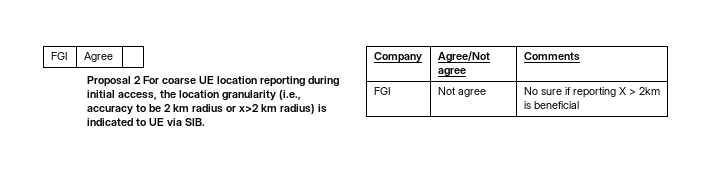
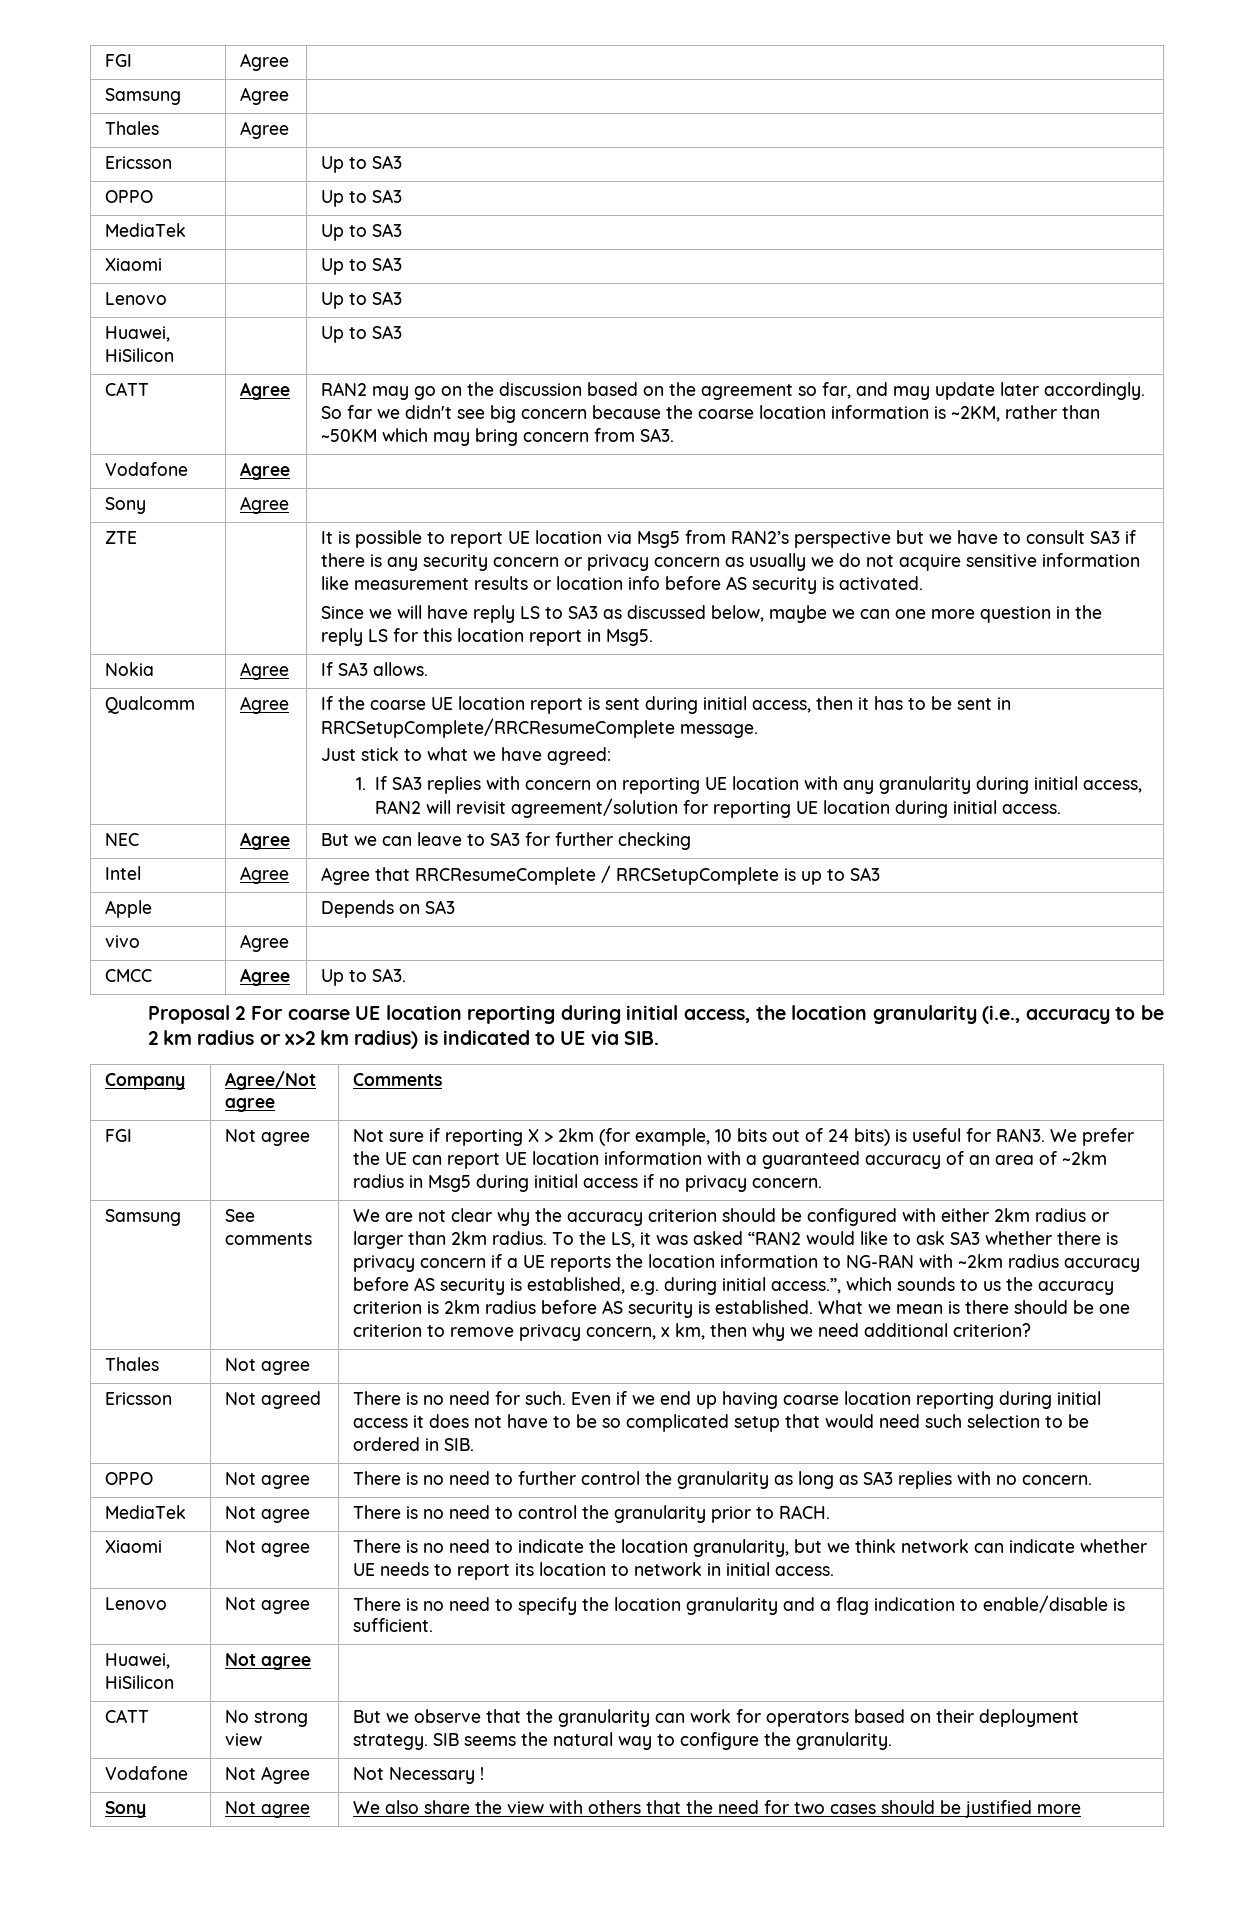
(113, 57) none -> [105,88,182,105] [240,87,290,105] [105,121,160,135] [240,121,290,139] [105,156,173,169] [321,155,403,173] [105,190,154,203] [321,189,403,207] [105,223,187,237] [321,223,403,241] [105,258,163,271] [321,257,403,275] [105,292,168,305] [321,291,403,309] [105,326,171,342] [105,348,175,362] [321,325,403,343] [105,382,150,396] [240,382,291,400] [321,382,1146,400] [321,405,1101,423] [321,428,675,446] [105,462,189,476] [240,462,291,480] [105,497,147,514] [240,496,290,514] [105,531,138,544] [321,530,1137,548] [321,553,1141,571] [321,576,924,594] [321,605,1103,623] [321,628,654,646] [105,662,155,676] [240,662,290,680] [321,662,429,676] [105,696,196,714] [240,696,290,714] [321,696,1012,714] [321,718,759,738] [321,747,612,765] [355,776,1142,794] [374,798,1061,818] [105,833,140,846] [240,832,291,850] [321,832,692,850] [105,866,142,880] [240,866,290,884] [321,865,881,885] [105,900,153,918] [321,900,456,918] [105,935,141,948] [240,934,290,952] [105,969,153,982] [240,968,291,986] [321,968,407,986] // Samsung | Agree | // Thales | Agree | // Ericsson | | Up to SA3 // OPPO | | Up to SA3 // MediaTek | | Up to SA3 // Xiaomi | | Up to SA3 // Lenovo | | Up to SA3 // Huawei, HiSilicon | | Up to SA3 // CATT | Agree | RAN2 may go on the discussion based on the agreement so far, and may update later accordingly. So far we didn't see big concern because the coarse location information is ~2KM, rather than ~50KM which may bring concern from SA3. // Vodafone | Agree | // Sony | Agree | // ZTE | | It is possible to report UE location via Msg5 from RAN2’s perspective but we have to consult SA3 if there is any security concern or privacy concern as usually we do not acquire sensitive information like measurement results or location info before AS security is activated. // Since we will have reply LS to SA3 as discussed below, maybe we can one more question in the reply LS for this location report in Msg5. // Nokia | Agree | If SA3 allows. // Qualcomm | Agree | If the coarse UE location report is sent during initial access, then it has to be sent in RRCSetupComplete/RRCResumeComplete message. // Just stick to what we have agreed: // 1. If SA3 replies with concern on reporting UE location with any granularity during initial access, RAN2 will revisit agreement/solution for reporting UE location during initial access. // NEC | Agree | But we can leave to SA3 for further checking // Intel | Agree | Agree that RRCResumeComplete / RRCSetupComplete is up to SA3 // Apple | | Depends on SA3 // vivo | Agree | // CMCC | Agree | Up to SA3.
[523,87,538,95] No -> [353,1129,385,1142] Not
[523,101,579,109] is beneficial -> [599,1128,1135,1146] [353,1151,1108,1169] [353,1174,823,1192] [105,1209,182,1226] [225,1209,256,1222] [225,1233,313,1245] [353,1208,1110,1226] [353,1231,1119,1249] [353,1254,1141,1272] [353,1277,1115,1295] [353,1300,1131,1318] [353,1323,1032,1341] [105,1357,160,1371] [225,1358,311,1375] [105,1392,173,1405] [225,1391,322,1409] [353,1391,1102,1409] [353,1414,1090,1432] [353,1437,475,1451] [105,1472,154,1485] [225,1472,311,1489] [353,1471,1093,1489] [105,1505,187,1519] [225,1506,311,1523] [353,1505,831,1523] [105,1540,163,1553] [225,1540,311,1557] [353,1539,1148,1557] [353,1562,835,1580] [105,1597,168,1610] [225,1597,311,1614] [353,1595,1126,1615] [353,1618,434,1632] [105,1653,171,1669] [105,1675,175,1689] [225,1653,312,1670] [105,1709,150,1723] [225,1710,309,1727] [225,1733,263,1746] [353,1709,1080,1727] [353,1732,893,1750] [105,1766,189,1780] [225,1766,311,1784] [353,1767,485,1784] [105,1801,147,1818] [225,1801,311,1818] [353,1800,1082,1818] (for example, 10 bits out of 24 bits) is useful for RAN3. We prefer the UE can report UE location information with a guaranteed accuracy of an area of ~2km radius in Msg5 during initial access if no privacy concern. // Samsung | See comments | We are not clear why the accuracy criterion should be configured with either 2km radius or larger than 2km radius. To the LS, it was asked “RAN2 would like to ask SA3 whether there is privacy concern if a UE reports the location information to NG-RAN with ~2km radius accuracy before AS security is established, e.g. during initial access.”, which sounds to us the accuracy criterion is 2km radius before AS security is established. What we mean is there should be one criterion to remove privacy concern, x km, then why we need additional criterion? // Thales | Not agree | // Ericsson | Not agreed | There is no need for such. Even if we end up having coarse location reporting during initial access it does not have to be so complicated setup that would need such selection to be ordered in SIB. // OPPO | Not agree | There is no need to further control the granularity as long as SA3 replies with no concern. // MediaTek | Not agree | There is no need to control the granularity prior to RACH. // Xiaomi | Not agree | There is no need to indicate the location granularity, but we think network can indicate whether UE needs to report its location to network in initial access. // Lenovo | Not agree | There is no need to specify the location granularity and a flag indication to enable/disable is sufficient. // Huawei, HiSilicon | Not agree | // CATT | No strong view | But we observe that the granularity can work for operators based on their deployment strategy. SIB seems the natural way to configure the granularity. // Vodafone | Not Agree | Not Necessary ! // Sony | Not agree | We also share the view with others that the need for two cases should be justified more

